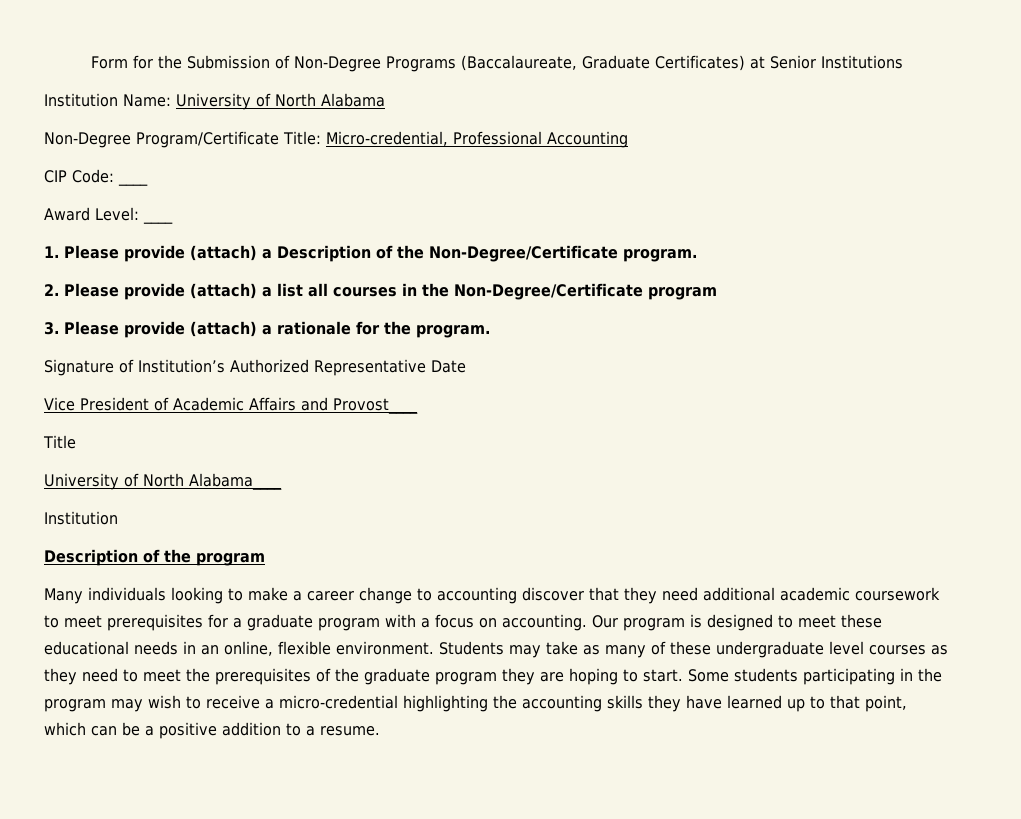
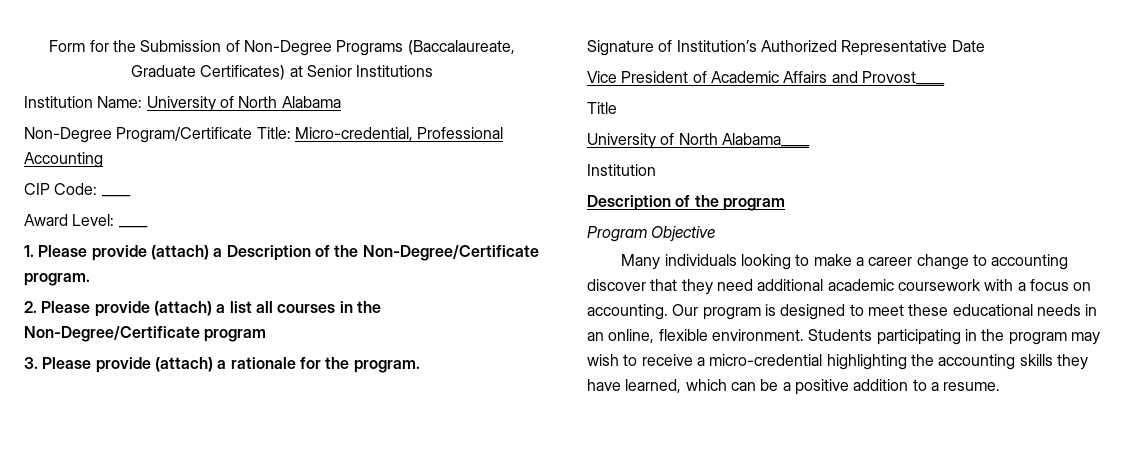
(265, 559) none -> [587,226,716,242] // Program Objective
[44,614,380,631] to meet prerequisites for a graduate program -> (981, 285) none
[509,641,948,658] [44,668,798,685] may take as many of these undergraduate level courses as they need to meet the prerequisites of the graduate program they are hoping to start. Some students -> (873, 335) none
[727,695,907,712] learned up to that point, -> [625,379,682,393] learned,

